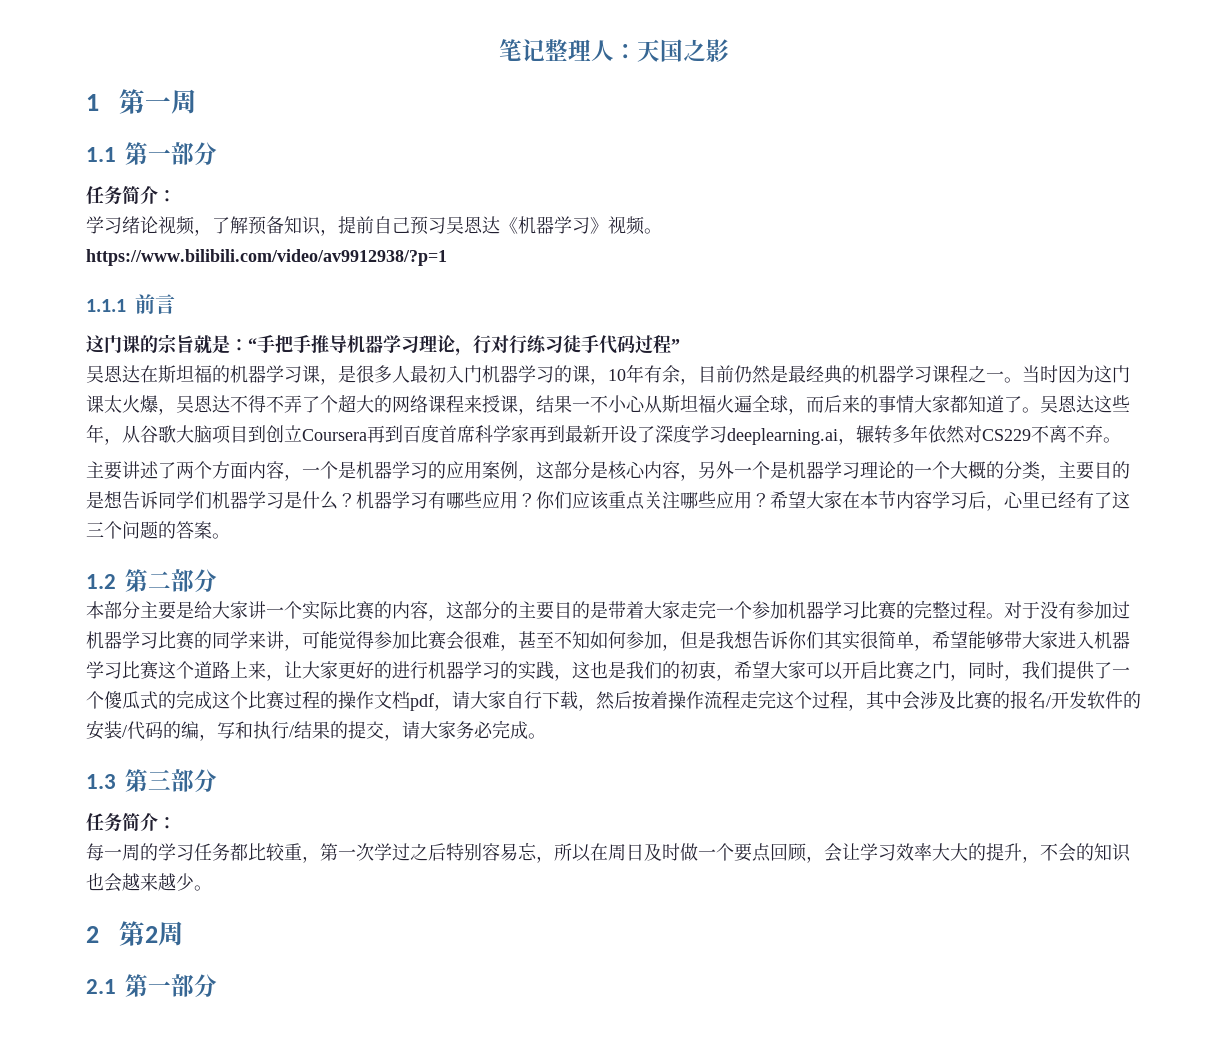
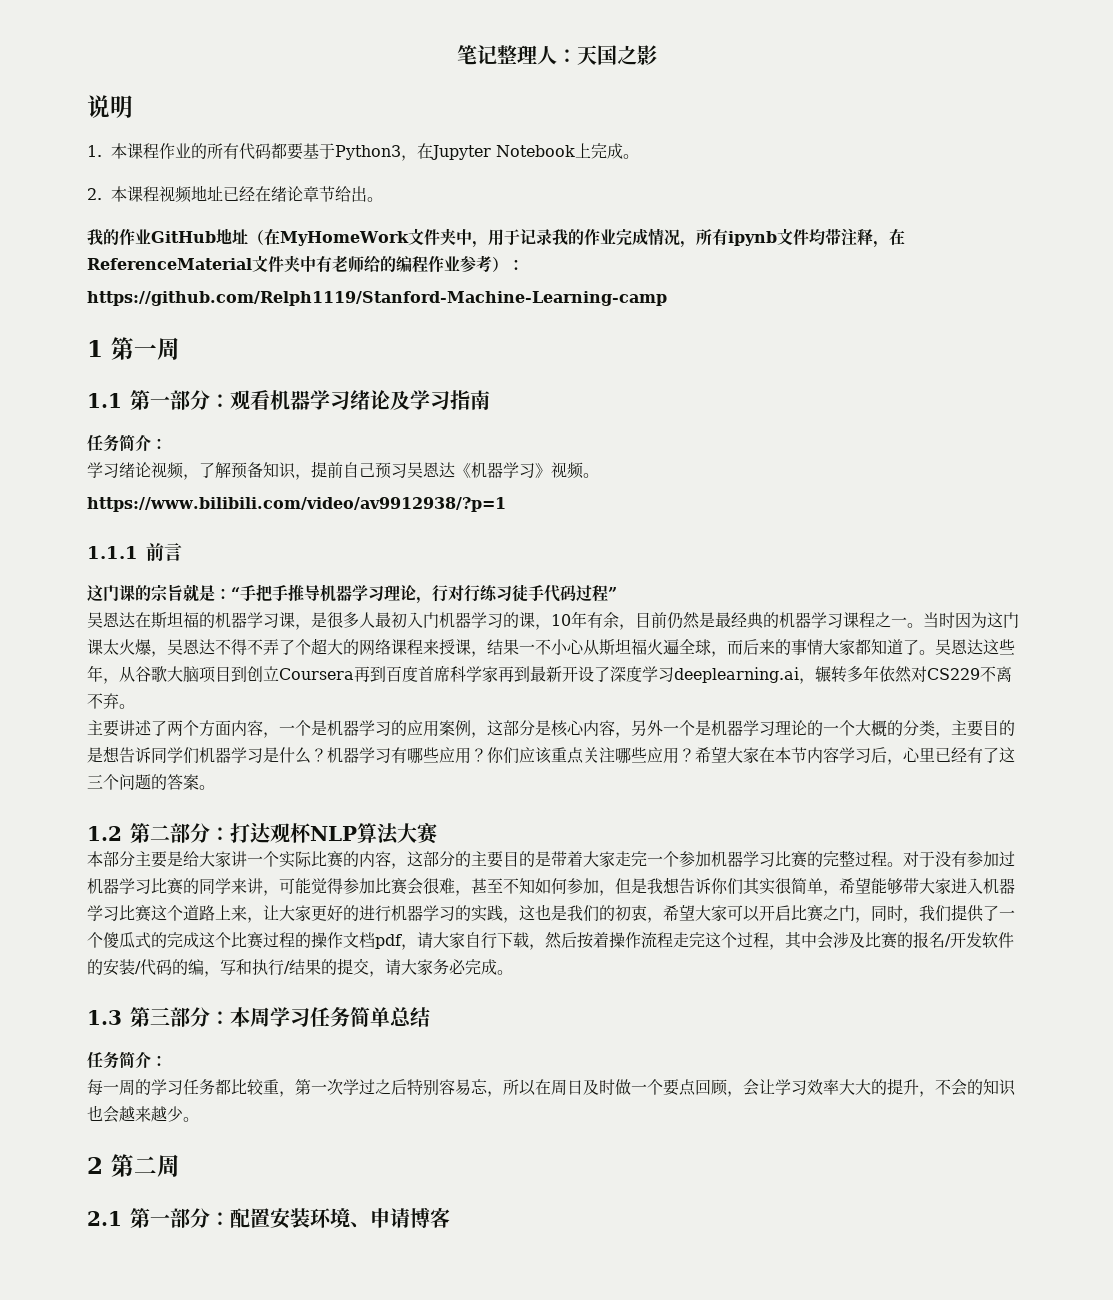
(729, 50) none -> [87,95,133,118] [87,143,640,161] [87,185,384,203] [87,228,905,248] [87,255,524,273] [87,291,667,306] // 说明 // 1.本课程作业的所有代码都要基于Python3，在Jupyter Notebook上完成。 // 2.本课程视频地址已经在绪论章节给出。 // 我的作业GitHub地址（在MyHomeWork文件夹中，用于记录我的作业完成情况，所有ipynb文件均带注释，在ReferenceMaterial文件夹中有老师给的编程作业参考）： // https://github.com/Relph1119/Stanford-Machine-Learning-camp
(217, 153) none -> [210,390,490,410] ：观看机器学习绪论及学习指南
(217, 580) none -> [210,822,439,845] ：打达观杯NLP算法大赛
(217, 780) none -> [210,1007,430,1027] ：本周学习任务简单总结
[145,926,159,943] 2 -> [134,1156,158,1174] 二
(217, 985) none -> [210,1207,450,1229] ：配置安装环境、申请博客

